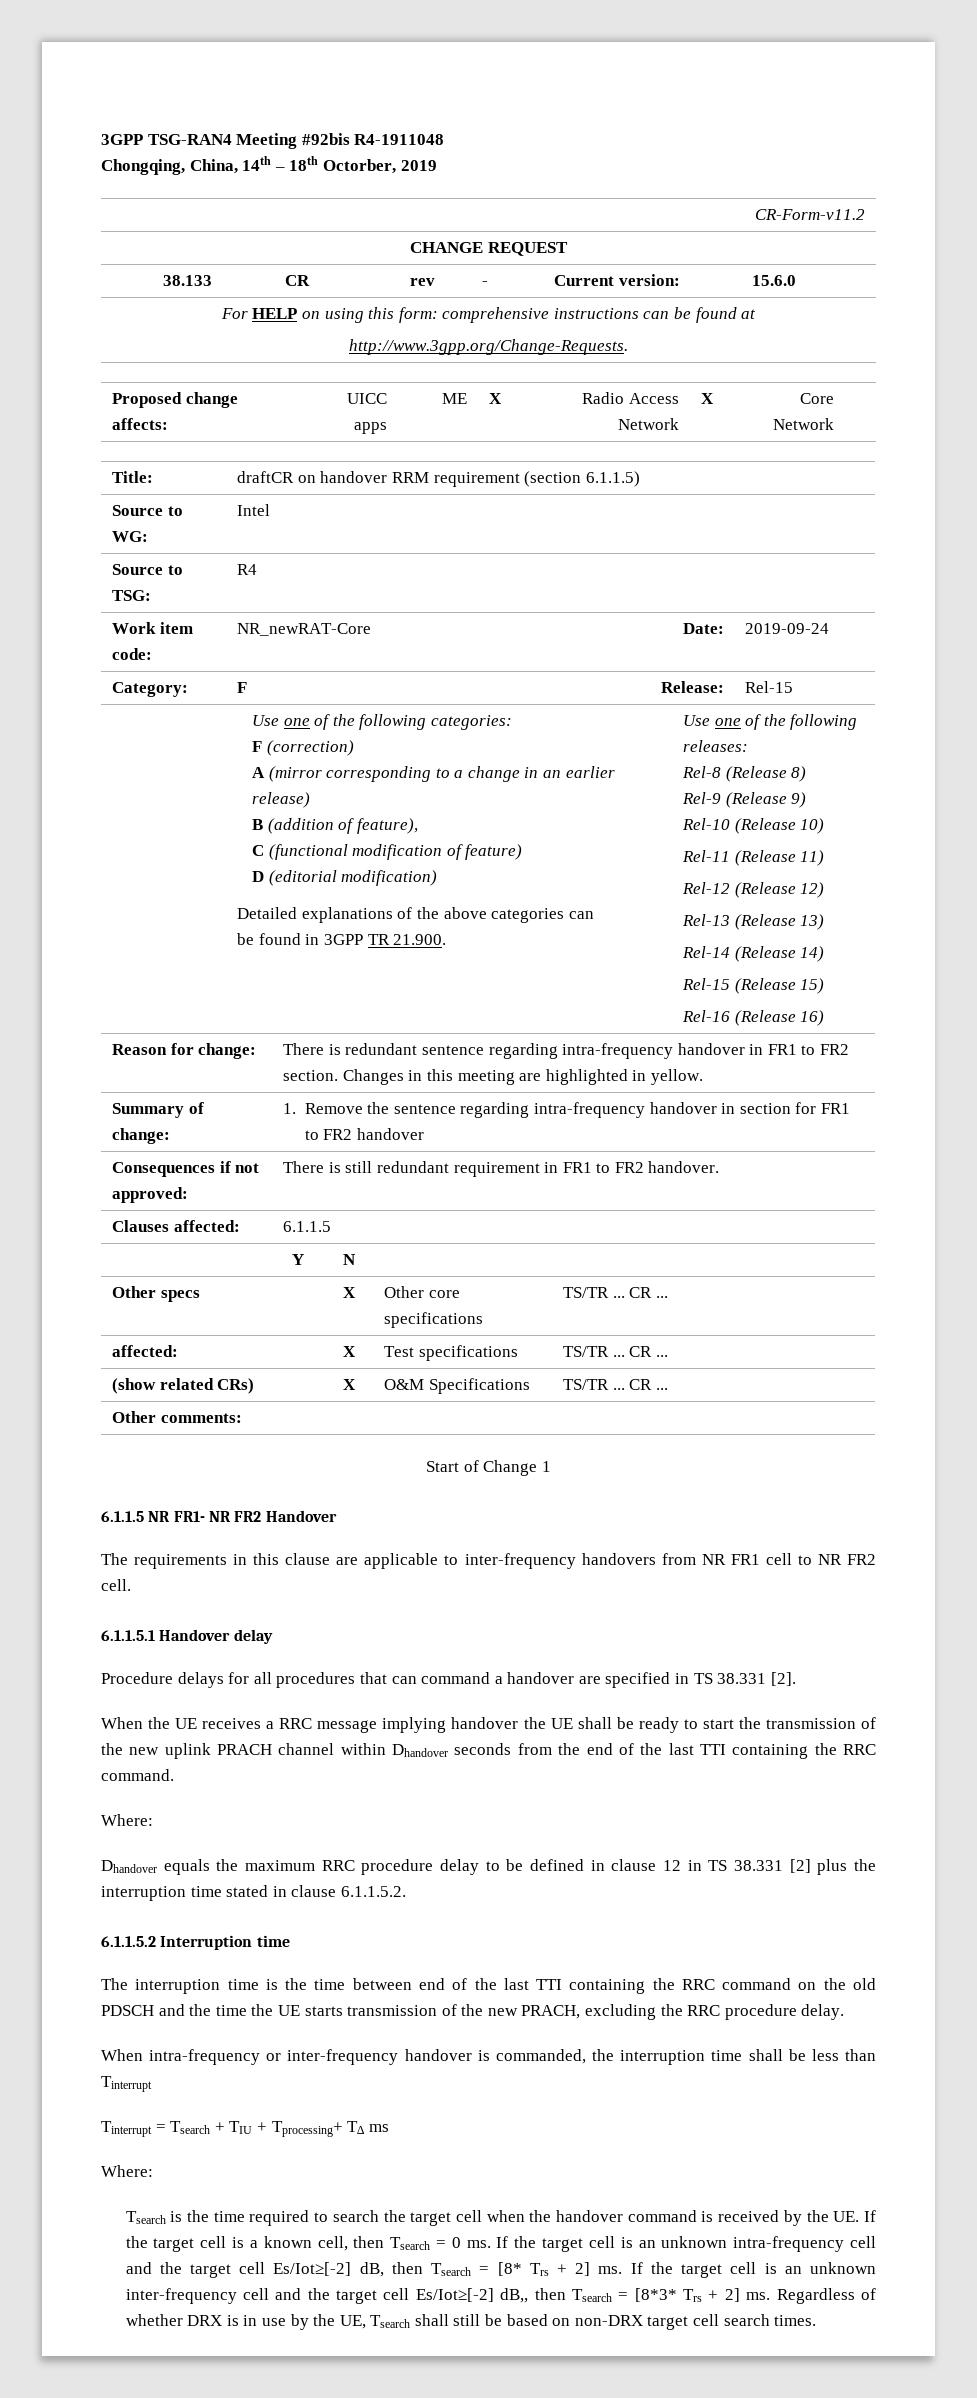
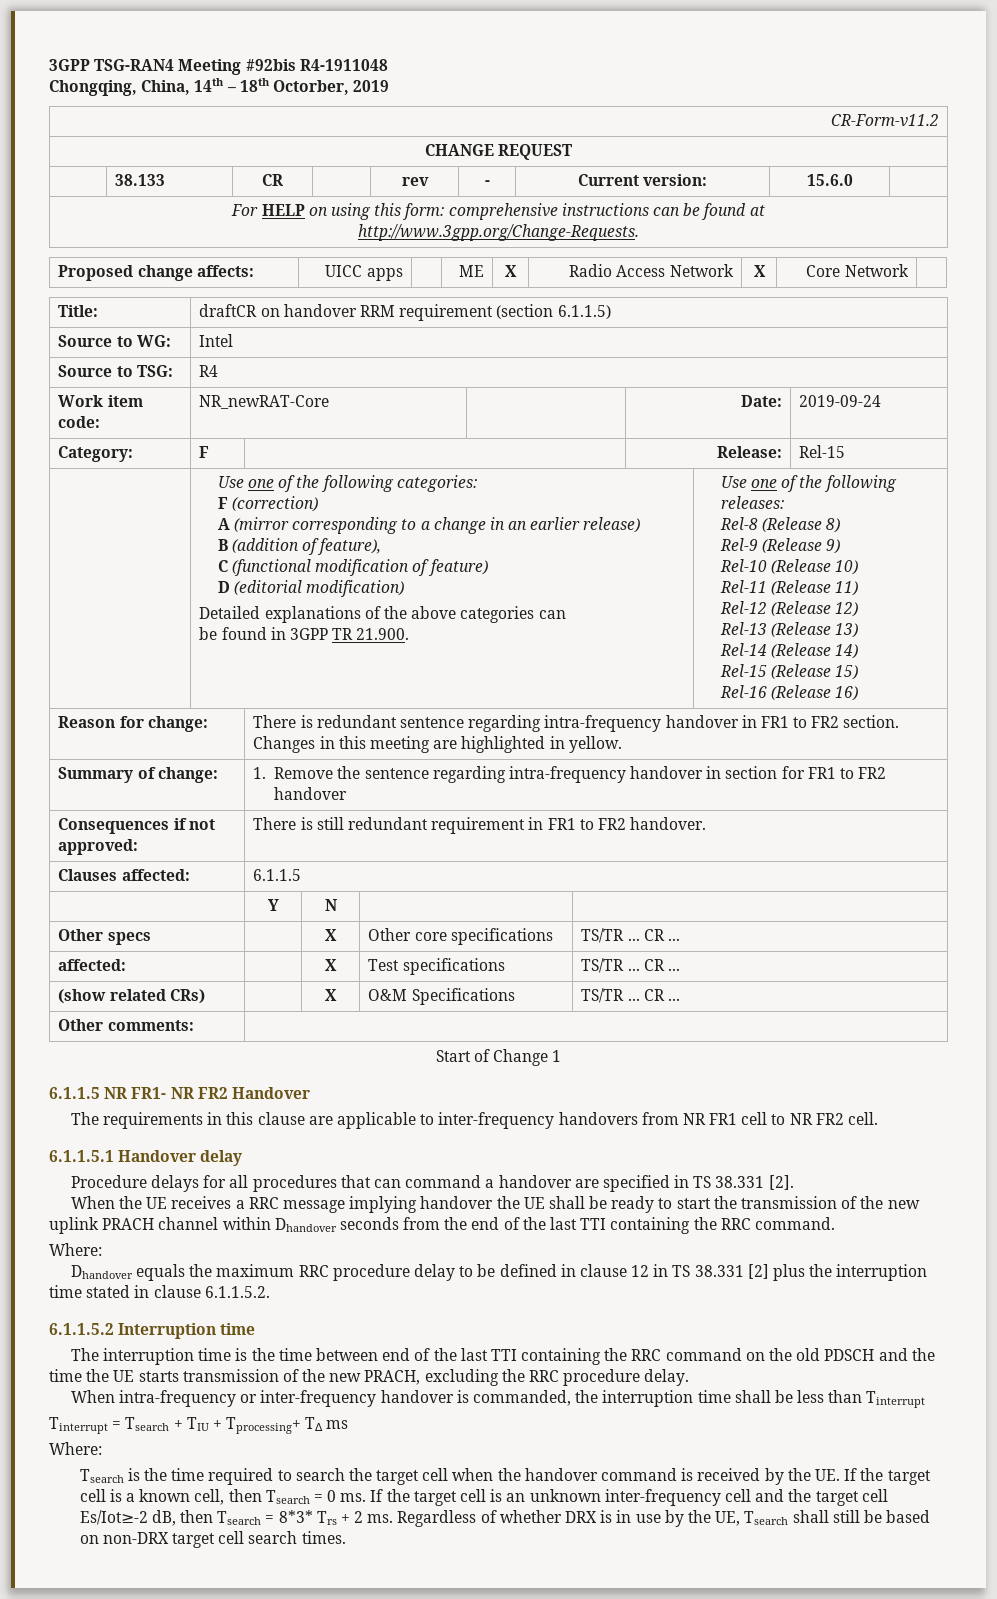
[733,2236,877,2252] [125,2262,877,2278] intra-frequency cell and the target cell Es/Iot≥[-2] dB, then Tsearch = [8* Trs + 2] ms. If the target cell is an unknown -> (601, 1495) none
[415,2288,740,2303] Es/Iot≥[-2] dB,, then Tsearch = [8*3* Trs + 2] -> [79,1510,364,1526] Es/Iot≥-2 dB, then Tsearch = 8*3* Trs + 2

